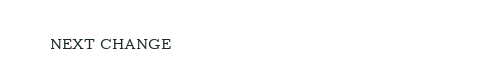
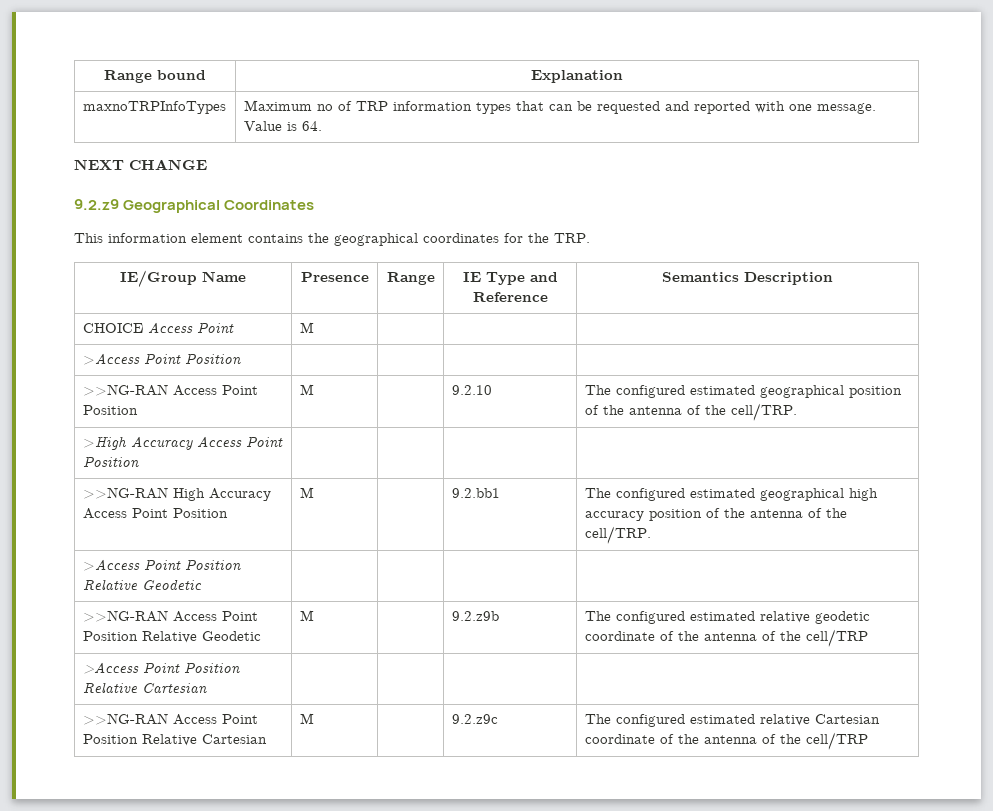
[50,39,171,49] NEXT CHANGE -> [104,70,206,83] [531,70,623,83] [82,101,226,114] [243,100,876,114] [243,121,322,131] [74,159,207,170] [74,199,315,213] [74,233,590,246] [120,270,246,287] [300,272,369,282] [386,272,435,285] [462,272,558,285] [472,292,548,302] [661,272,833,285] [82,322,234,334] [299,322,314,333] [82,353,241,365] [82,384,258,396] [82,405,138,415] [299,384,314,395] [451,385,492,395] [584,385,902,398] [584,403,797,421] [82,436,283,450] [82,456,139,468] [82,487,271,501] [82,508,228,519] [299,487,314,498] [451,488,500,498] [584,488,878,501] [584,508,847,521] [584,526,651,544] [82,559,241,571] [82,579,202,590] [82,610,258,622] [82,631,261,643] [299,610,314,621] [451,611,499,621] [584,611,870,624] [584,629,868,647] [82,662,240,674] [82,682,207,694] [82,713,258,725] [82,734,267,746] [299,713,314,724] [451,714,498,724] [584,714,880,727] [584,732,868,750] Range bound | Explanation // maxnoTRPInfoTypes | Maximum no of TRP information types that can be requested and reported with one message. Value is 64. // NEXT CHANGE // 9.2.z9 Geographical Coordinates // This information element contains the geographical coordinates for the TRP. // IE/Group Name | Presence | Range | IE Type and Reference | Semantics Description // CHOICE Access Point | M | | | // >Access Point Position | | | | // >>NG-RAN Access Point Position | M | | 9.2.10 | The configured estimated geographical position of the antenna of the cell/TRP. // >High Accuracy Access Point Position | | | | // >>NG-RAN High Accuracy Access Point Position | M | | 9.2.bb1 | The configured estimated geographical high accuracy position of the antenna of the cell/TRP. // >Access Point Position Relative Geodetic | | | | // >>NG-RAN Access Point Position Relative Geodetic | M | | 9.2.z9b | The configured estimated relative geodetic coordinate of the antenna of the cell/TRP // >Access Point Position Relative Cartesian | | | | // >>NG-RAN Access Point Position Relative Cartesian | M | | 9.2.z9c | The configured estimated relative Cartesian coordinate of the antenna of the cell/TRP

